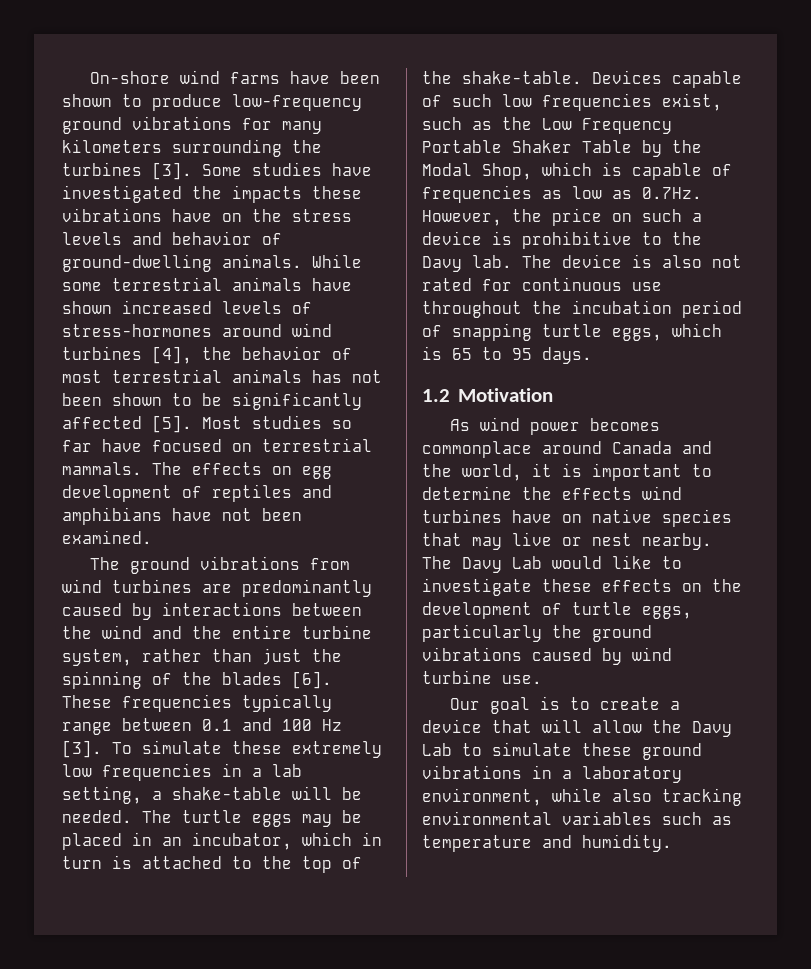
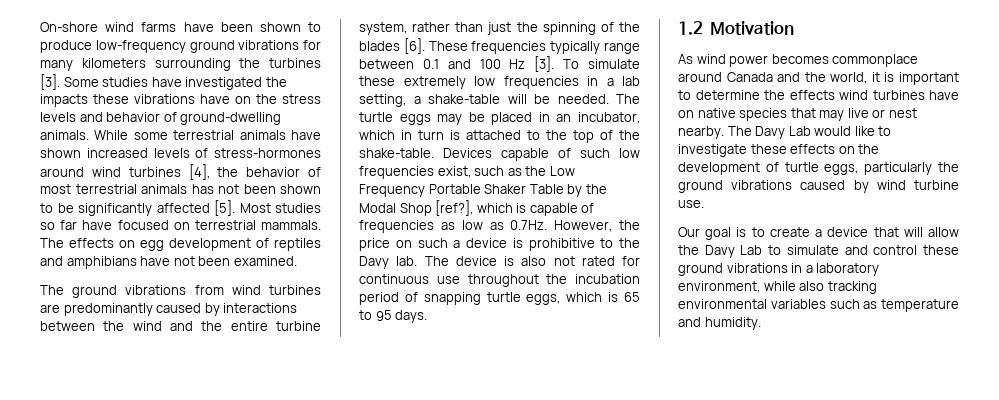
[482,163,532,180] Shop, -> [399,200,474,216] Shop [ref?],
(572, 749) none -> [844,245,918,255] and control

